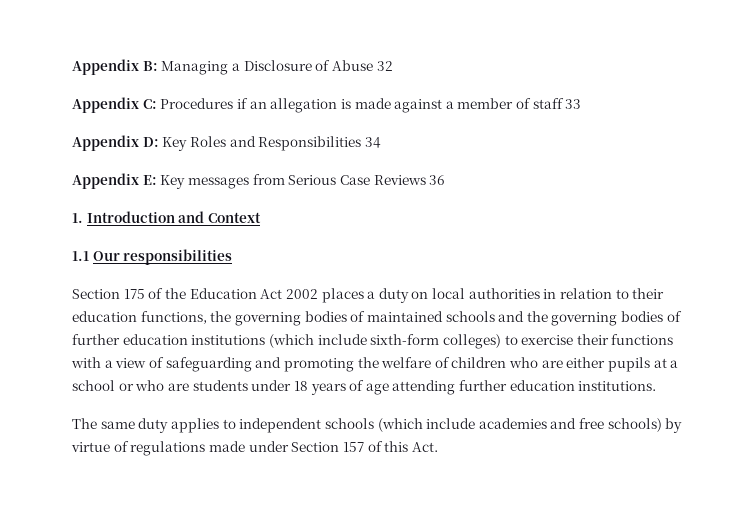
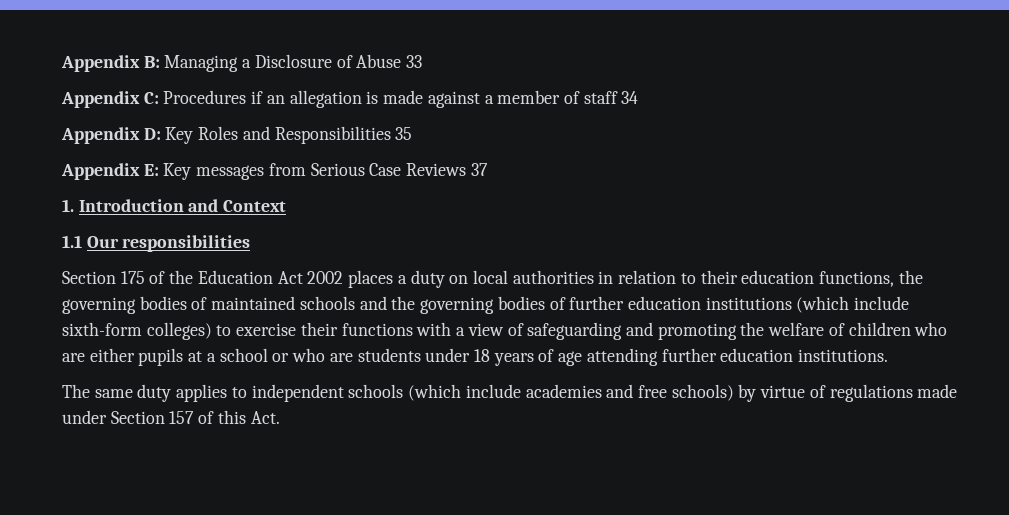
[376,61,393,71] 32 -> [406,55,423,68] 33
[565,99,582,109] 33 -> [621,91,639,104] 34
[364,137,381,148] 34 -> [395,127,413,140] 35
[429,175,446,185] 36 -> [470,163,488,176] 37

